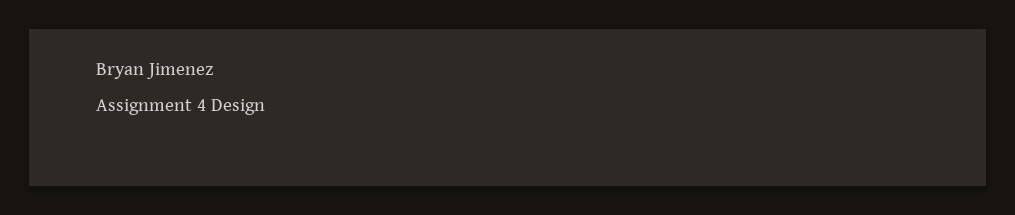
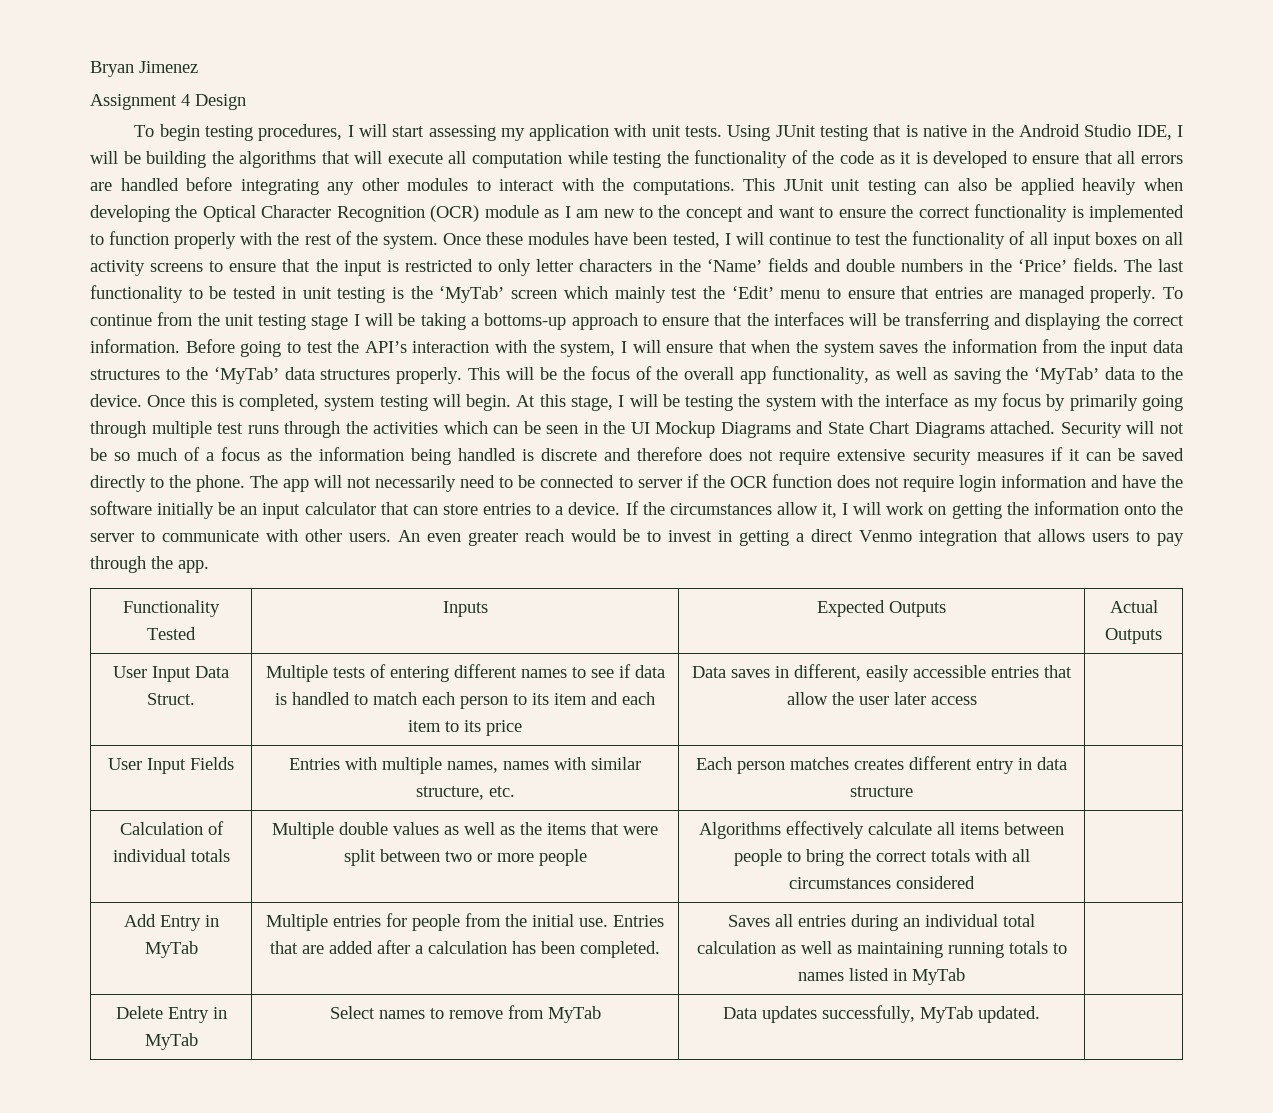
(265, 107) none -> [134,124,1184,141] [90,150,1183,168] [90,177,1183,195] [90,204,1185,222] [90,231,1183,249] [90,258,1184,276] [90,285,1184,303] [90,312,1184,330] [90,339,1183,357] [90,366,1183,384] [90,393,1183,411] [90,421,1184,438] [90,447,1185,465] [90,474,1183,492] [90,501,1184,519] [90,529,1184,546] [90,556,209,573] [123,600,220,617] [147,627,196,640] [442,601,488,617] [817,600,946,617] [1109,600,1158,613] [1105,628,1162,644] [113,666,229,682] [147,693,195,705] [265,664,665,682] [275,692,655,709] [407,720,522,736] [692,664,1072,682] [786,692,977,705] [108,757,234,774] [289,757,641,774] [415,786,515,800] [696,756,1067,774] [850,786,913,797] [119,821,224,835] [112,849,230,862] [272,822,658,839] [343,849,587,866] [699,821,1064,839] [733,849,1030,866] [789,876,975,889] [123,914,219,931] [144,941,198,958] [266,913,664,931] [270,940,660,958] [728,914,1035,931] [696,941,1067,958] [798,968,965,985] [115,1006,227,1023] [144,1033,198,1050] [329,1005,601,1023] [723,1005,1040,1023] // To begin testing procedures, I will start assessing my application with unit tests. Using JUnit testing that is native in the Android Studio IDE, I will be building the algorithms that will execute all computation while testing the functionality of the code as it is developed to ensure that all errors are handled before integrating any other modules to interact with the computations. This JUnit unit testing can also be applied heavily when developing the Optical Character Recognition (OCR) module as I am new to the concept and want to ensure the correct functionality is implemented to function properly with the rest of the system. Once these modules have been tested, I will continue to test the functionality of all input boxes on all activity screens to ensure that the input is restricted to only letter characters in the ‘Name’ fields and double numbers in the ‘Price’ fields. The last functionality to be tested in unit testing is the ‘MyTab’ screen which mainly test the ‘Edit’ menu to ensure that entries are managed properly. To continue from the unit testing stage I will be taking a bottoms-up approach to ensure that the interfaces will be transferring and displaying the correct information. Before going to test the API’s interaction with the system, I will ensure that when the system saves the information from the input data structures to the ‘MyTab’ data structures properly. This will be the focus of the overall app functionality, as well as saving the ‘MyTab’ data to the device. Once this is completed, system testing will begin. At this stage, I will be testing the system with the interface as my focus by primarily going through multiple test runs through the activities which can be seen in the UI Mockup Diagrams and State Chart Diagrams attached. Security will not be so much of a focus as the information being handled is discrete and therefore does not require extensive security measures if it can be saved directly to the phone. The app will not necessarily need to be connected to server if the OCR function does not require login information and have the software initially be an input calculator that can store entries to a device. If the circumstances allow it, I will work on getting the information onto the server to communicate with other users. An even greater reach would be to invest in getting a direct Venmo integration that allows users to pay through the app. // Functionality Tested | Inputs | Expected Outputs | Actual Outputs // User Input Data Struct. | Multiple tests of entering different names to see if data is handled to match each person to its item and each item to its price | Data saves in different, easily accessible entries that allow the user later access | // User Input Fields | Entries with multiple names, names with similar structure, etc. | Each person matches creates different entry in data structure | // Calculation of individual totals | Multiple double values as well as the items that were split between two or more people | Algorithms effectively calculate all items between people to bring the correct totals with all circumstances considered | // Add Entry in MyTab | Multiple entries for people from the initial use. Entries that are added after a calculation has been completed. | Saves all entries during an individual total calculation as well as maintaining running totals to names listed in MyTab | // Delete Entry in MyTab | Select names to remove from MyTab | Data updates successfully, MyTab updated. |

